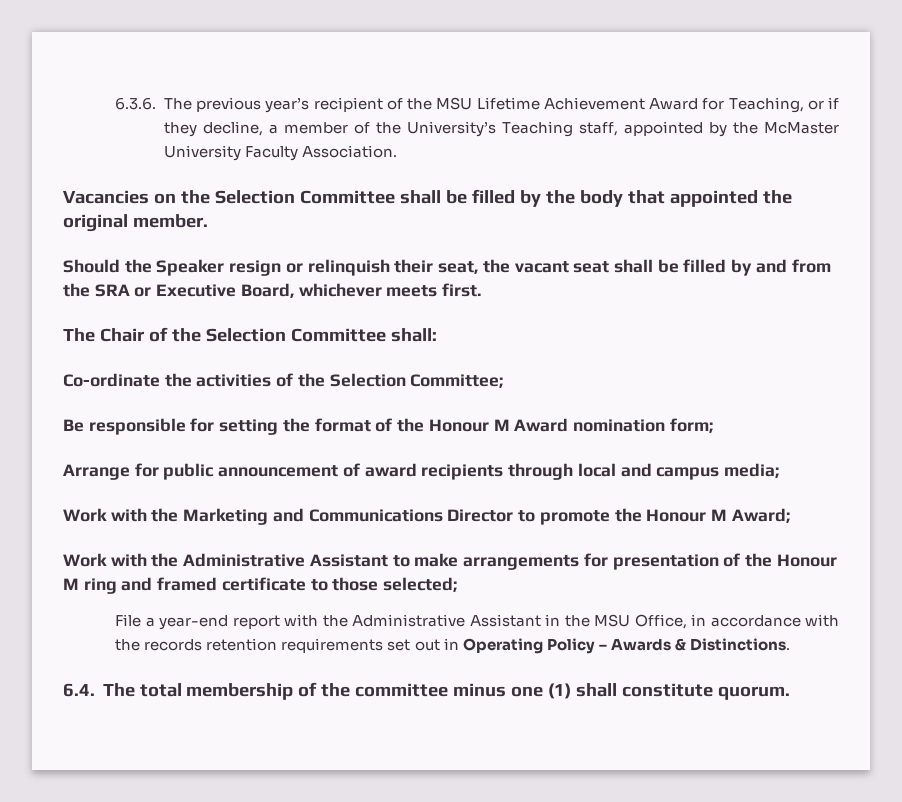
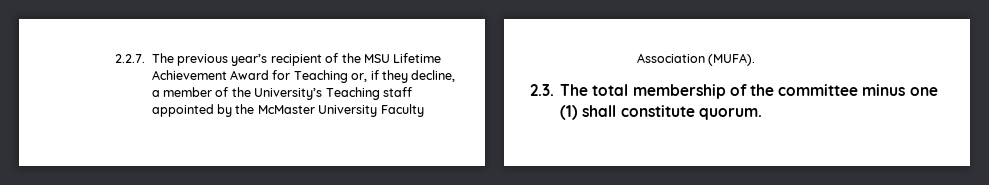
[115,97,157,110] 6.3.6. -> [115,54,146,63] 2.2.7.
[728,97,824,113] Teaching, or -> [293,70,368,83] Teaching or,
[578,122,618,136] staff, -> [382,87,412,97] staff
[301,145,397,158] [63,189,792,207] [63,214,208,232] [63,259,831,276] [63,283,482,298] [63,327,437,342] [63,373,504,388] [63,418,713,435] [63,463,779,480] [63,508,790,525] [63,553,837,570] [63,577,458,594] [115,614,840,630] [115,638,790,654] [63,683,95,697] Association. // Vacancies on the Selection Committee shall be filled by the body that appointed the original member. // Should the Speaker resign or relinquish their seat, the vacant seat shall be filled by and from the SRA or Executive Board, whichever meets first. // The Chair of the Selection Committee shall: // Co-ordinate the activities of the Selection Committee; // Be responsible for setting the format of the Honour M Award nomination form; // Arrange for public announcement of award recipients through local and campus media; // Work with the Marketing and Communications Director to promote the Honour M Award; // Work with the Administrative Assistant to make arrangements for presentation of the Honour M ring and framed certificate to those selected; // File a year-end report with the Administrative Assistant in the MSU Office, in accordance with the records retention requirements set out in Operating Policy – Awards & Distinctions. // 6.4. -> [636,53,756,66] [530,84,554,96] Association (MUFA). // 2.3.

